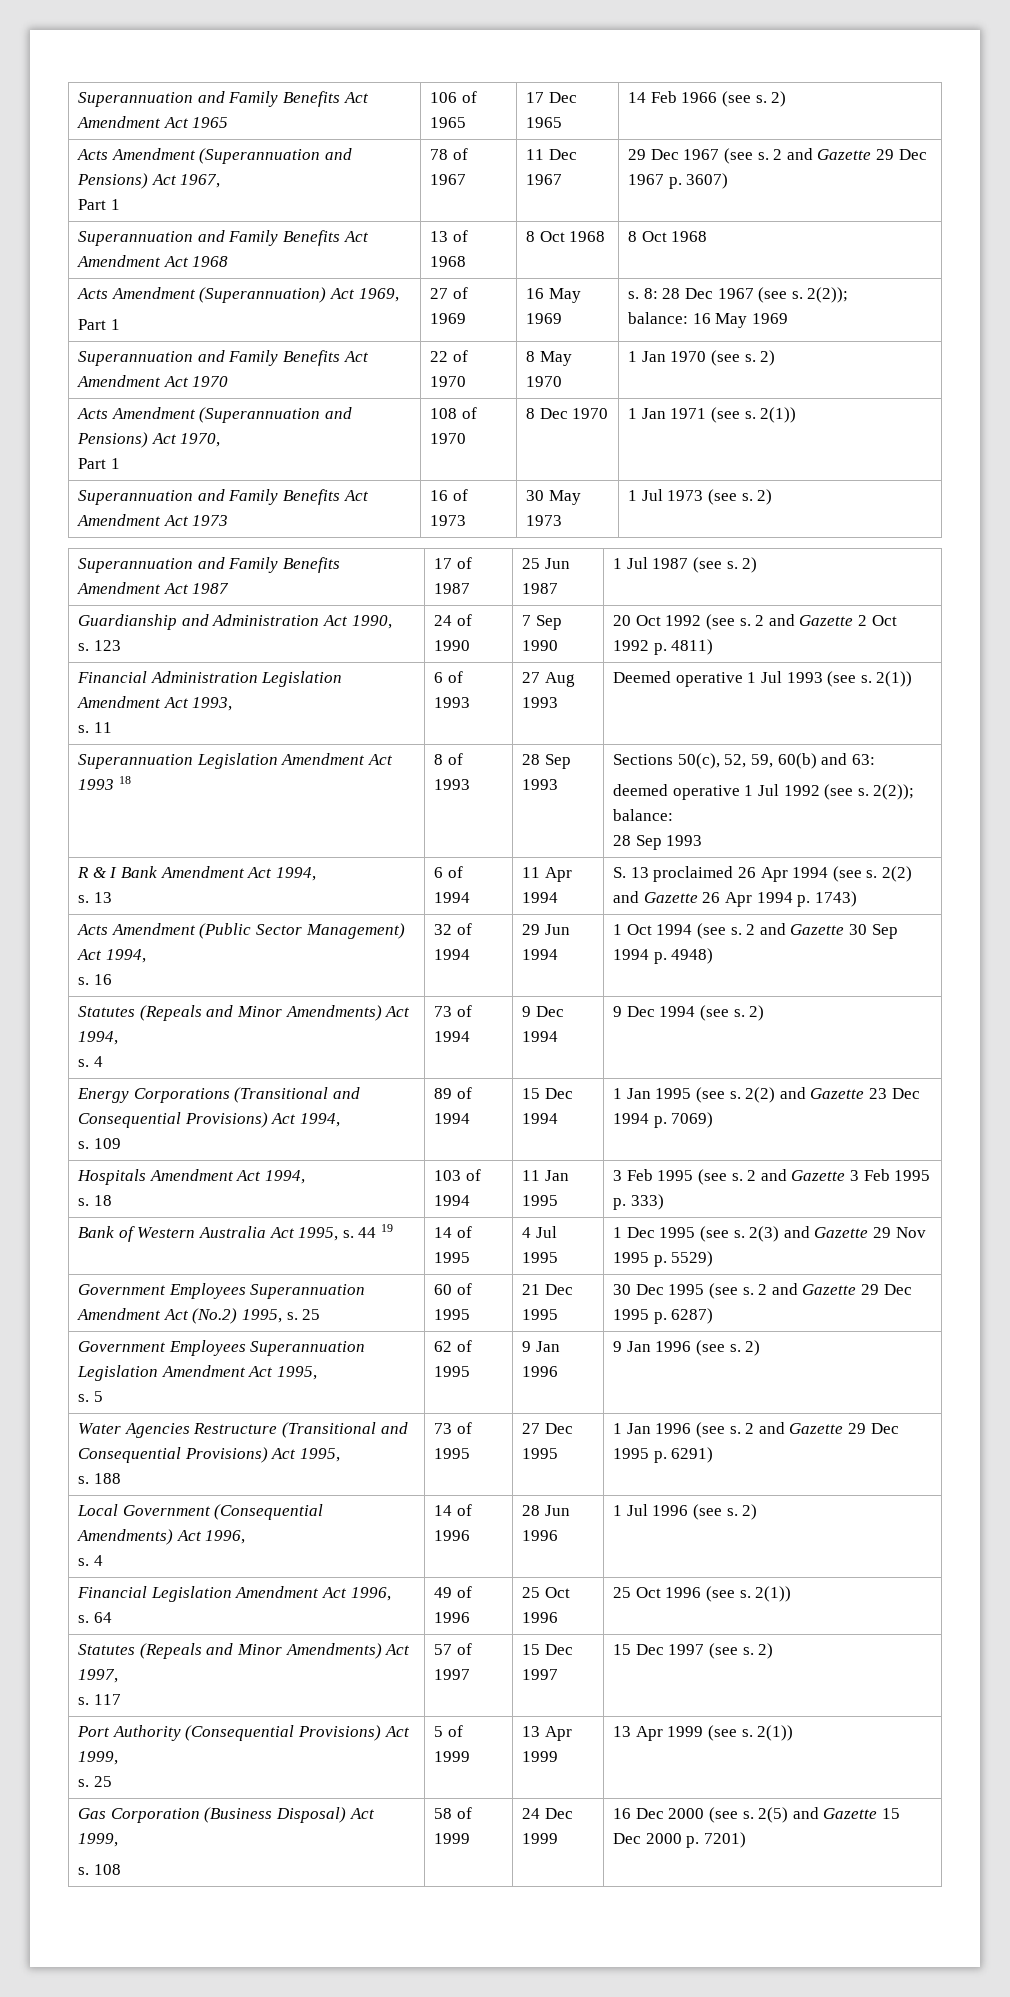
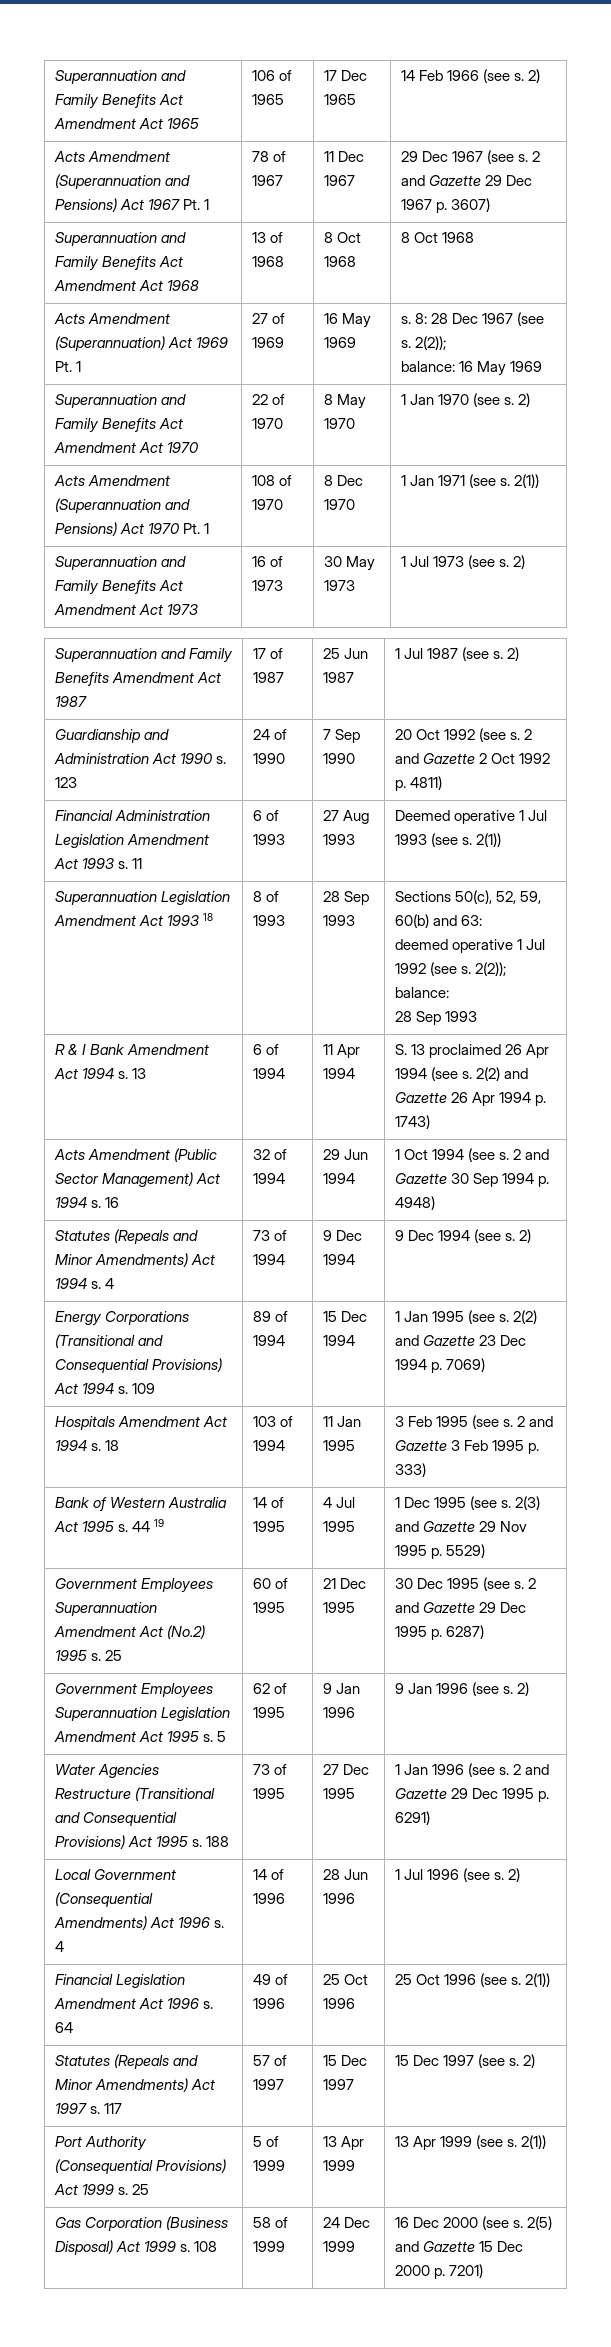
[180,174,221,188] [78,199,107,210] 1967, // Part -> [147,199,201,210] 1967 Pt.
[358,288,399,302] [78,319,107,330] 1969, // Part -> [195,337,228,348] [54,361,72,372] 1969 Pt.
[180,433,221,447] [78,458,107,469] 1970, // Part -> [147,523,201,534] 1970 Pt.
[351,615,392,629] 1990, // -> [179,753,213,764] 1990
[192,697,233,711] 1993, // -> [81,858,114,869] 1993
[275,867,316,881] 1994, // -> [81,1068,114,1079] 1994
[105,949,146,963] 1994, // -> [54,1197,87,1208] 1994
[78,1031,119,1045] 1994, // -> [54,1278,87,1289] 1994
[300,1113,341,1127] 1994, // -> [81,1383,114,1394] 1994
[265,1170,306,1184] 1994, // -> [54,1440,87,1451] 1994
[298,1227,339,1241] 1995, -> [81,1521,114,1532] 1995
[242,1309,283,1323] 1995, -> [54,1650,87,1661] 1995
[277,1366,318,1380] 1995, // -> [166,1731,199,1742] 1995
[300,1448,341,1462] 1995, // -> [155,1836,188,1847] 1995
[205,1530,246,1544] 1996, // -> [177,1917,210,1928] 1996
[350,1587,391,1601] 1996, // -> [166,1998,199,2009] 1996
[78,1669,119,1683] 1997, // -> [54,2103,87,2114] 1997
[78,1751,119,1765] 1999, // -> [81,2184,114,2195] 1999
[78,1833,119,1847] 1999, // -> [143,2241,176,2252] 1999

